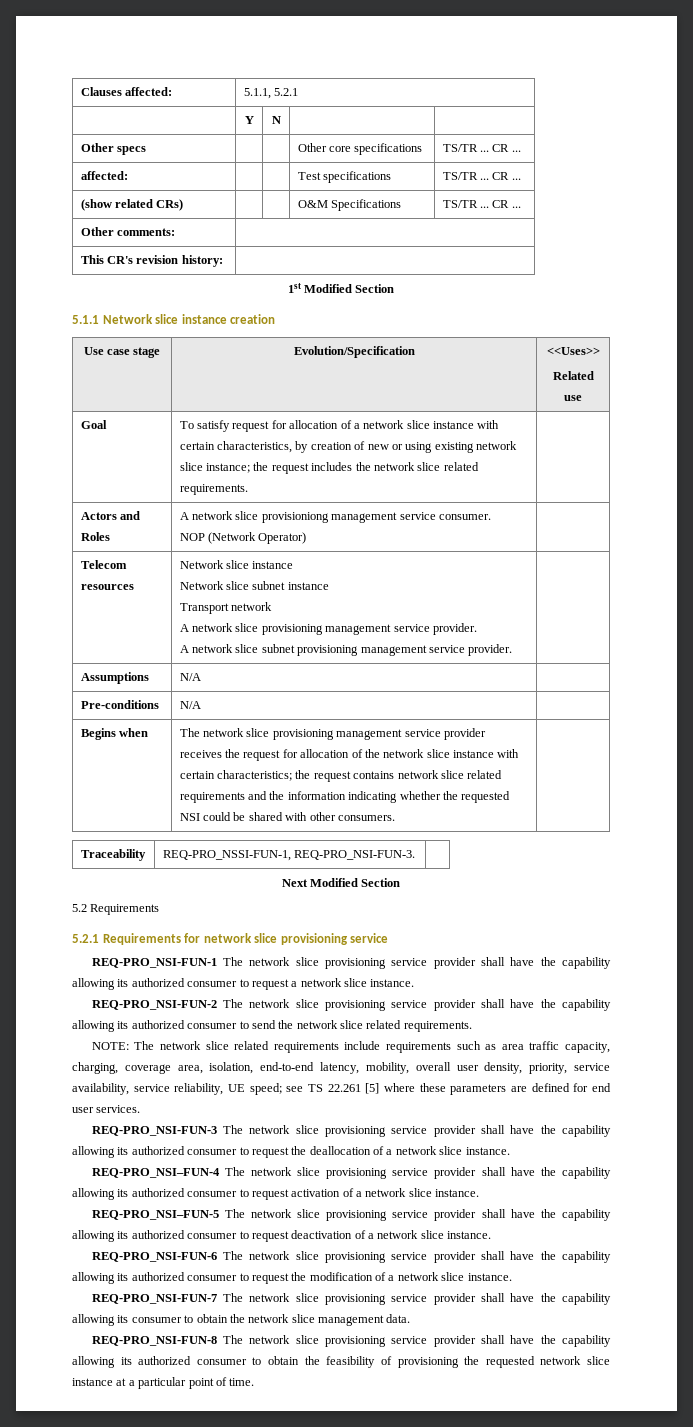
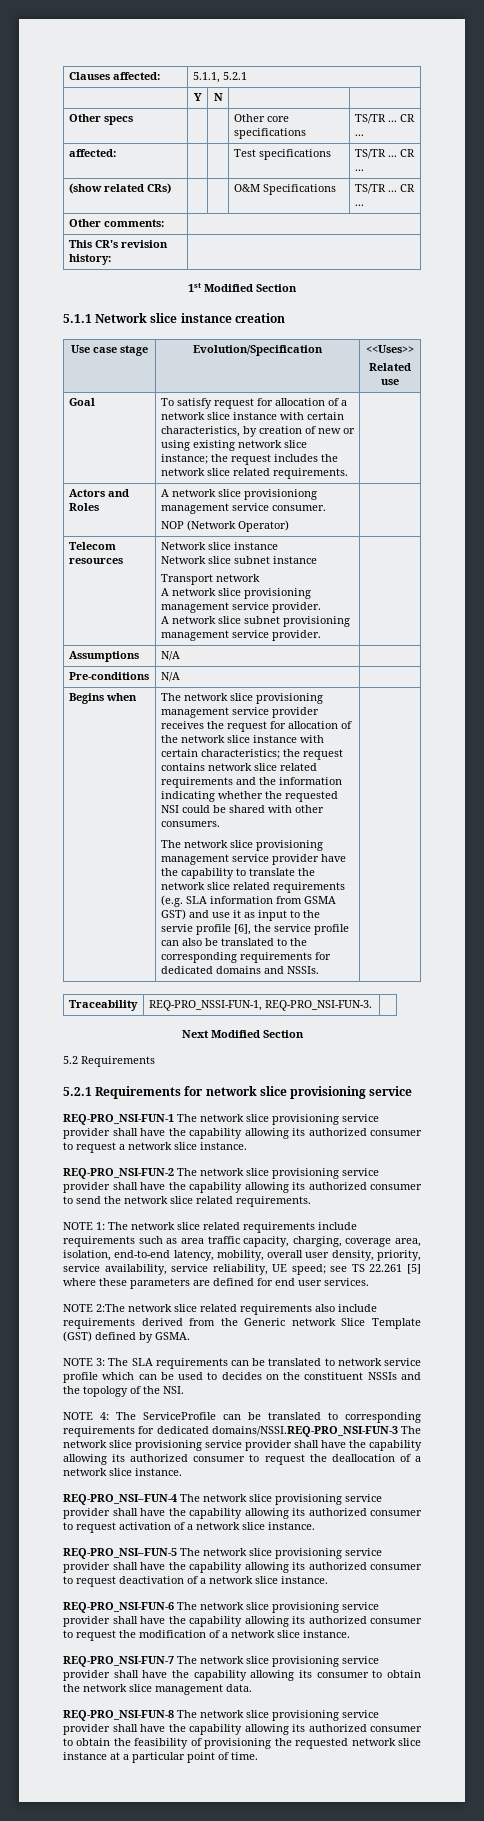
(395, 818) none -> [160,840,323,851] [160,854,346,865] [160,868,315,879] [160,882,345,893] [160,895,336,907] [160,909,320,921] [160,924,349,935] [160,938,307,946] [160,952,331,963] [160,966,319,974] // The network slice provisioning management service provider have the capability to translate the network slice related requirements (e.g. SLA information from GSMA GST) and use it as input to the servie profile [6], the service profile can also be translated to the corresponding requirements for dedicated domains and NSSIs.
[91,1042,129,1050] NOTE: -> [63,1222,105,1230] NOTE 1:
[91,1126,217,1136] REQ-PRO_NSI-FUN-3 -> [63,1304,377,1315] [63,1318,421,1329] [63,1331,190,1343] [63,1358,421,1369] [63,1372,421,1383] [63,1386,184,1397] [63,1412,421,1423] [63,1426,398,1437] NOTE 2:The network slice related requirements also include requirements derived from the Generic network Slice Template (GST) defined by GSMA. // NOTE 3: The SLA requirements can be translated to network service profile which can be used to decides on the constituent NSSIs and the topology of the NSI. // NOTE 4: The ServiceProfile can be translated to corresponding requirements for dedicated domains/NSSI.REQ-PRO_NSI-FUN-3

